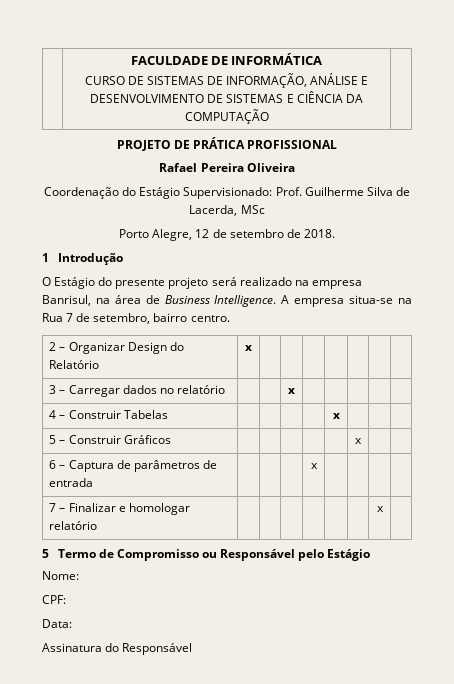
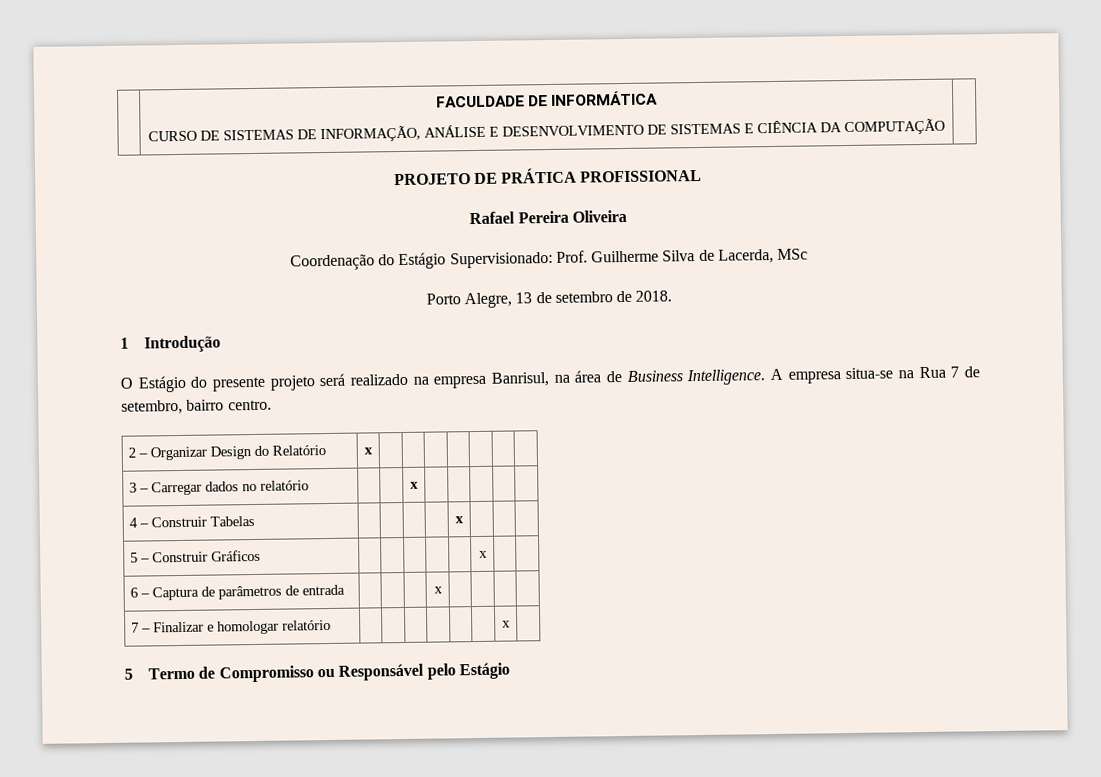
[195,229,210,238] 12 -> [515,292,533,304] 13
[42,571,79,580] [42,595,66,604] [42,619,72,628] [42,643,193,655] // Nome: // CPF: // Data: // Assinatura do Responsável -> (510, 671) none

